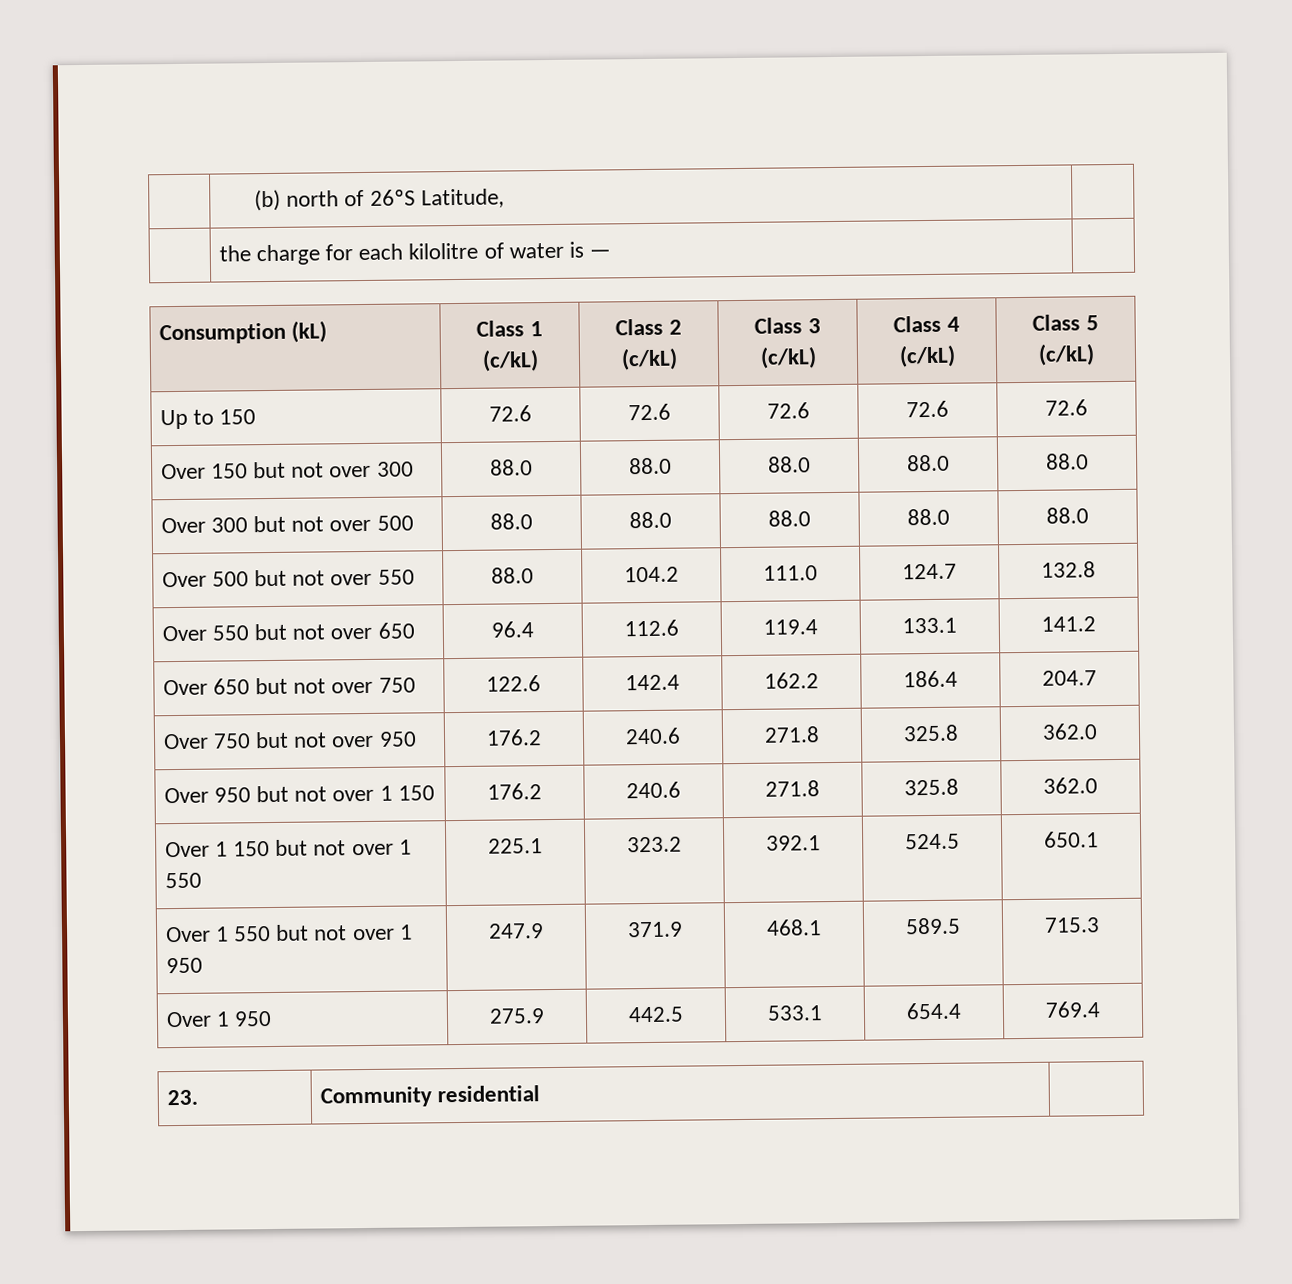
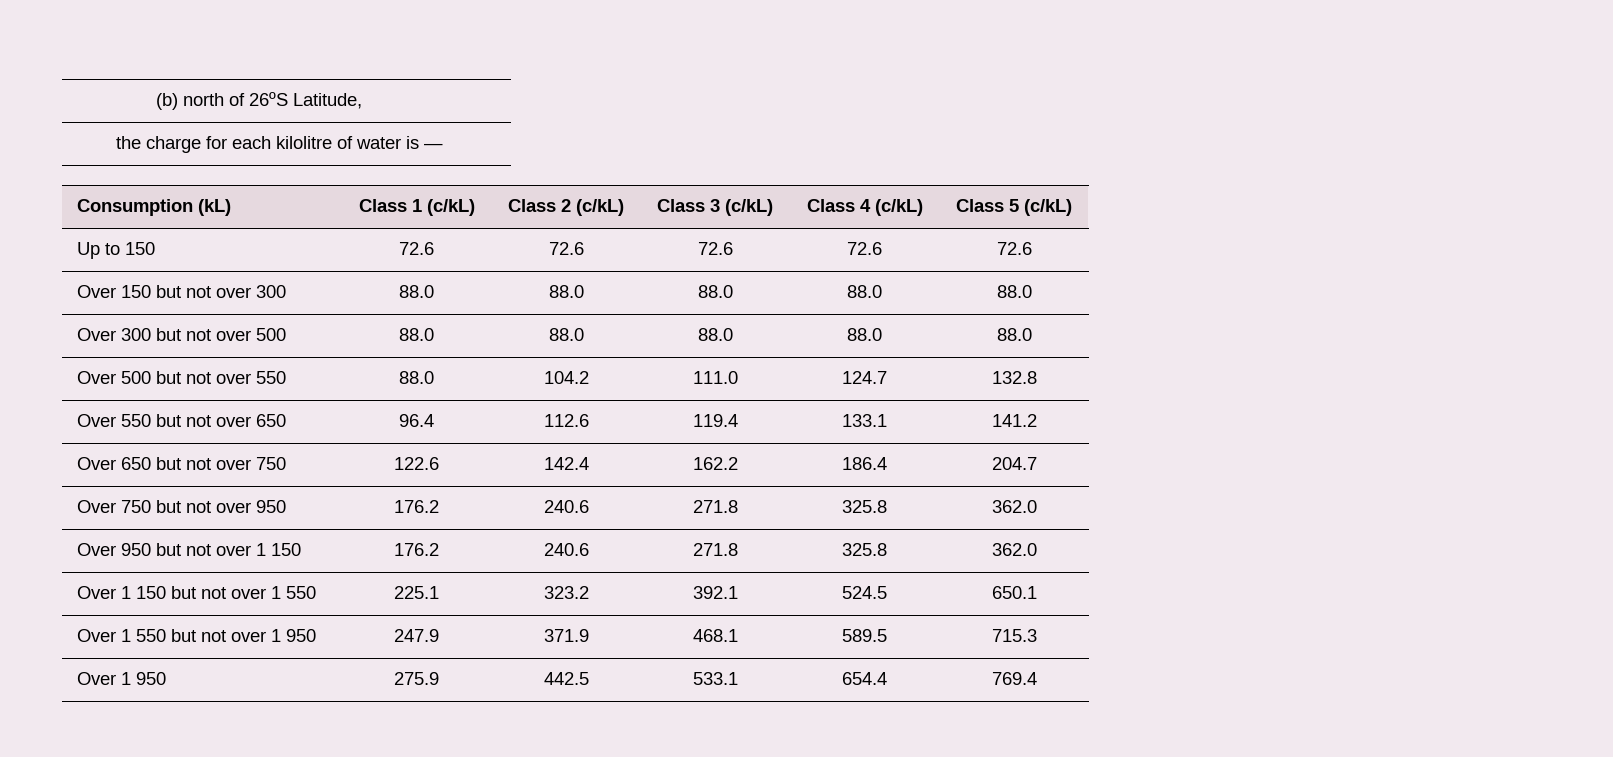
[166,1089,198,1106] [319,1085,540,1108] // 23. | Community residential | -> (1037, 678) none

